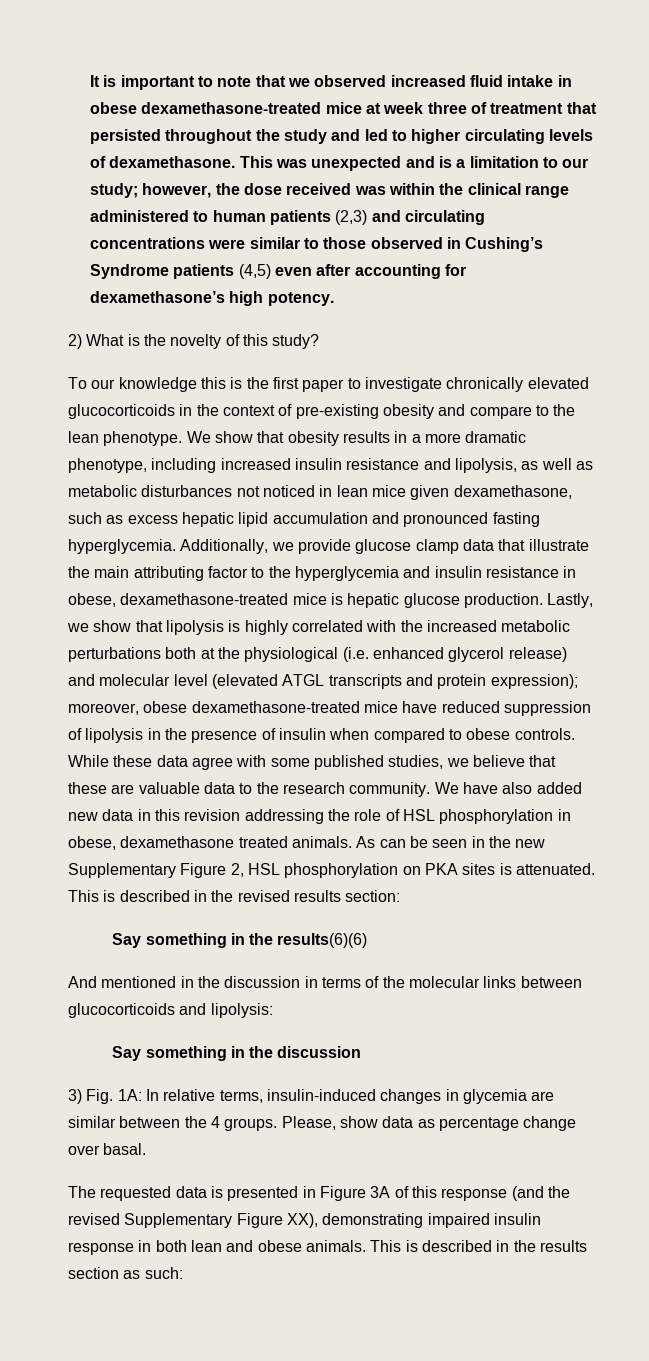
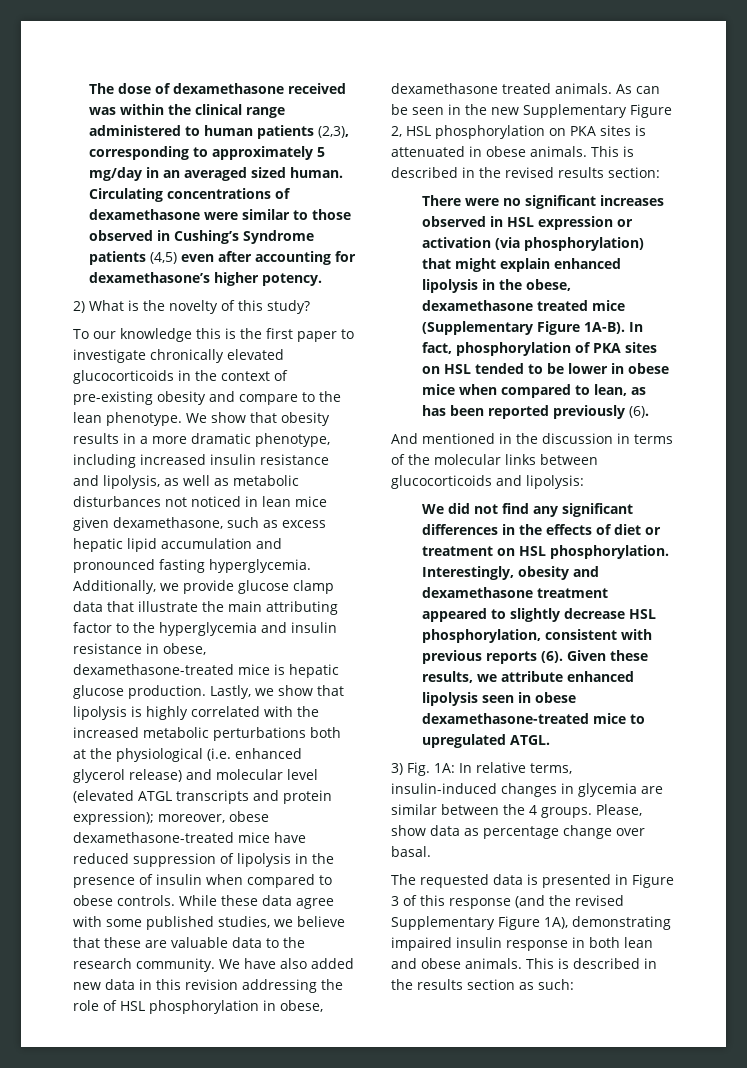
[90,75,572,90] [90,102,597,114] [90,129,593,144] [90,156,589,171] [90,183,283,198] It is important to note that we observed increased fluid intake in obese dexamethasone-treated mice at week three of treatment that persisted throughout the study and led to higher circulating levels of dexamethasone. This was unexpected and is a limitation to our study; however, the dose -> [88,83,284,94] The dose of dexamethasone
[335,210,486,225] [90,237,206,249] (2,3) and circulating concentrations -> [317,126,349,138] [88,146,325,160] [88,167,343,181] [88,188,291,202] [88,209,200,220] (2,3), corresponding to approximately 5 mg/day in an averaged sized human. Circulating concentrations of dexamethasone
[229,291,264,306] high -> [213,272,259,286] higher
[515,863,595,875] attenuated. -> [391,146,587,157] attenuated in obese animals.
[112,933,368,948] Say something in the results(6)(6) -> [422,195,665,209] [422,216,634,230] [422,237,645,251] [422,258,622,272] [422,279,572,293] [422,300,626,311] [422,321,644,335] [422,342,658,356] [422,363,670,374] [422,384,647,398] [422,405,650,419] There were no significant increases observed in HSL expression or activation (via phosphorylation) that might explain enhanced lipolysis in the obese, dexamethasone treated mice (Supplementary Figure 1A-B). In fact, phosphorylation of PKA sites on HSL tended to be lower in obese mice when compared to lean, as has been reported previously (6).
[112,1046,362,1061] Say something in the discussion -> [422,503,634,517] [422,524,662,535] [422,545,670,559] [422,566,600,580] [422,587,609,598] [422,608,657,622] [422,629,653,643] [422,650,649,664] [422,671,635,683] [422,692,577,706] [422,713,646,724] [422,734,551,748] We did not find any significant differences in the effects of diet or treatment on HSL phosphorylation. Interestingly, obesity and dexamethasone treatment appeared to slightly decrease HSL phosphorylation, consistent with previous reports (6). Given these results, we attribute enhanced lipolysis seen in obese dexamethasone-treated mice to upregulated ATGL.
[370,1186,391,1198] 3A -> [391,896,399,906] 3
[286,1213,318,1228] XX), -> [544,917,568,929] 1A),

